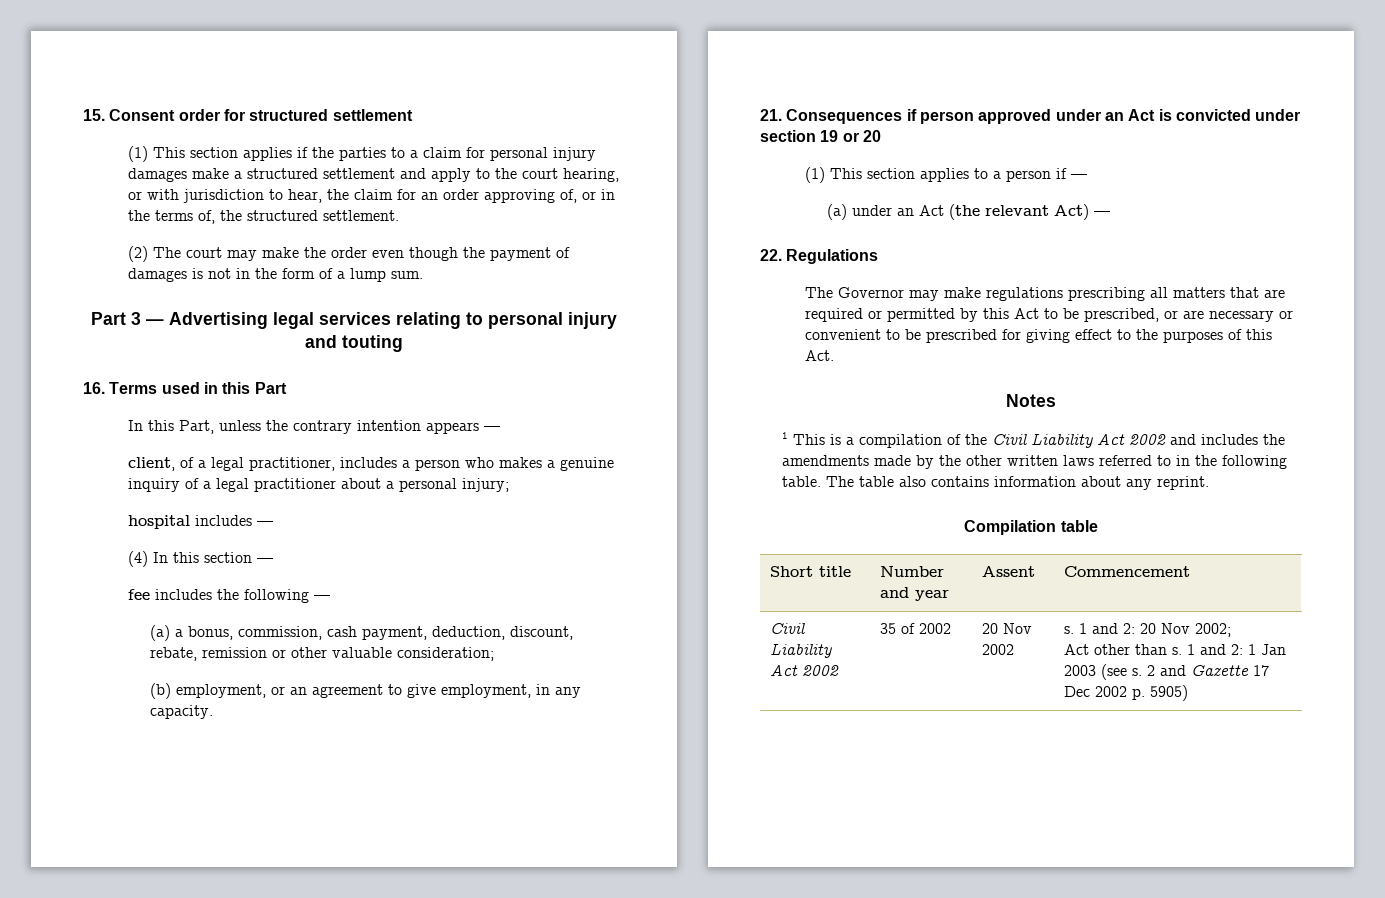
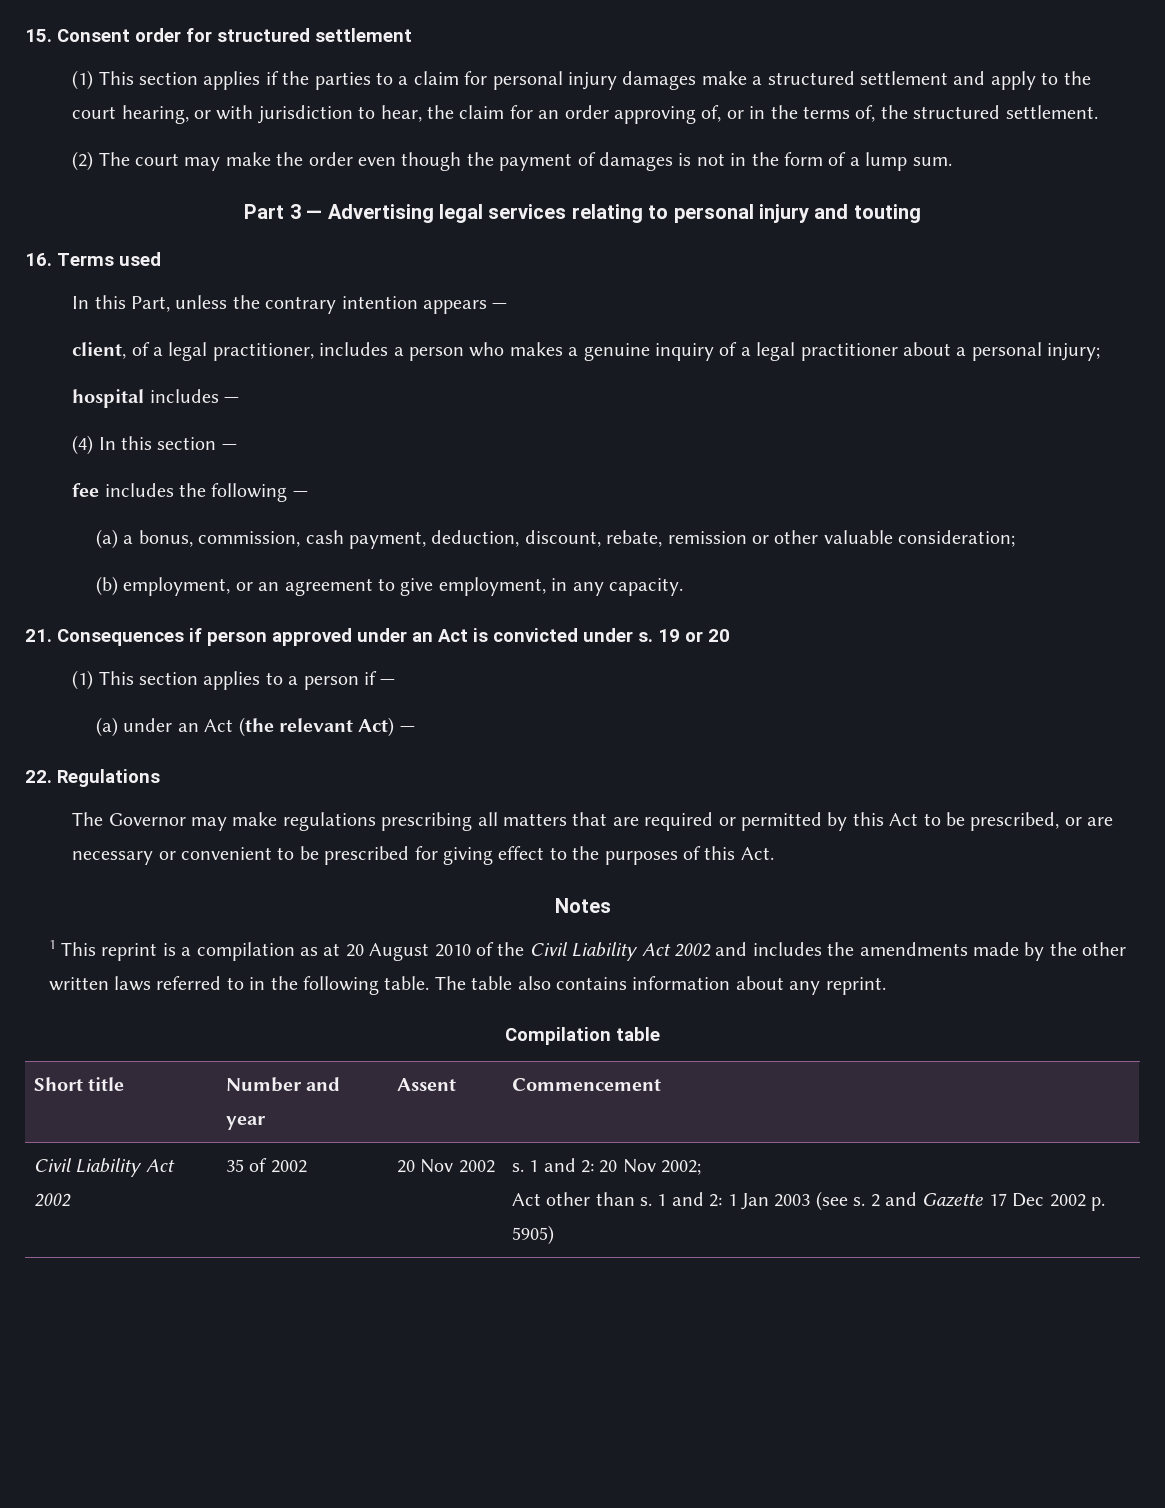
[203,382,287,394] in this Part -> (161, 259) none
[760,130,816,142] section -> [638,632,653,642] s.
(826, 439) none -> [101,943,158,961] reprint
(943, 441) none -> [300,943,471,961] as at 20 August 2010

